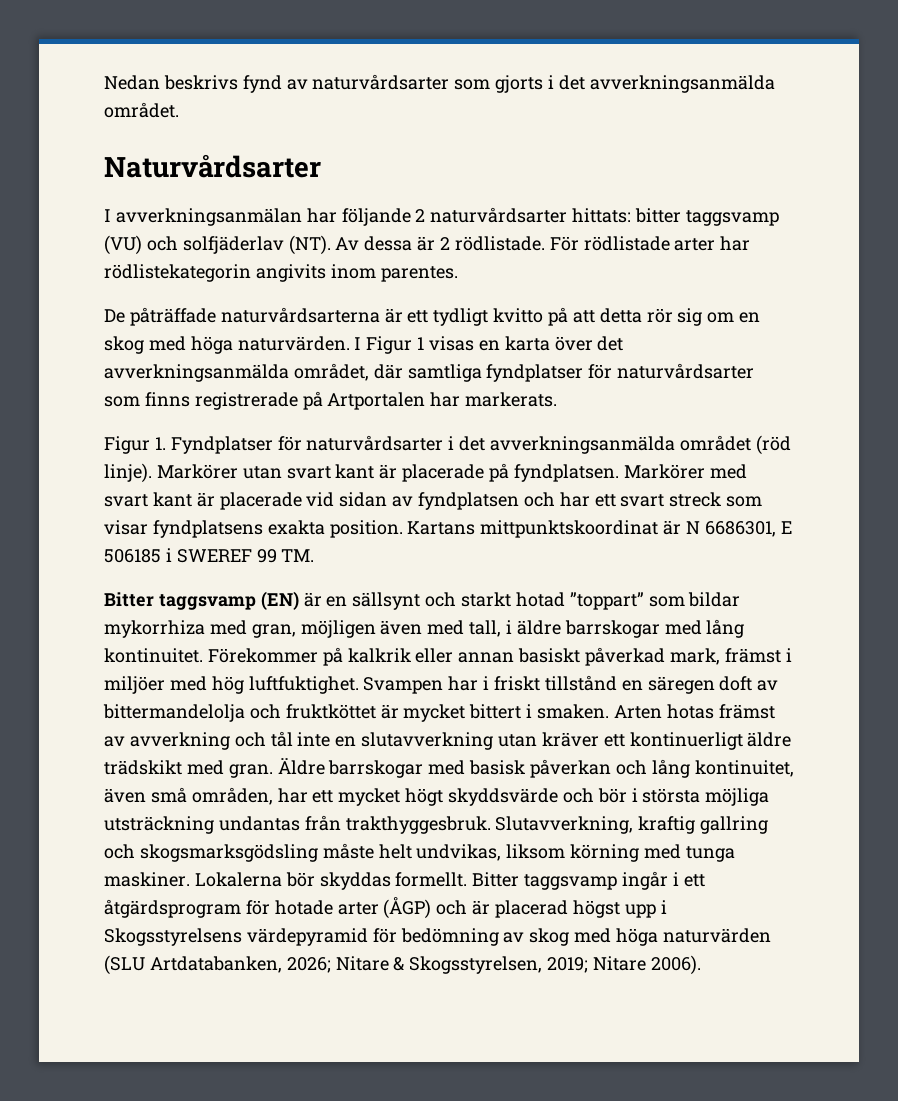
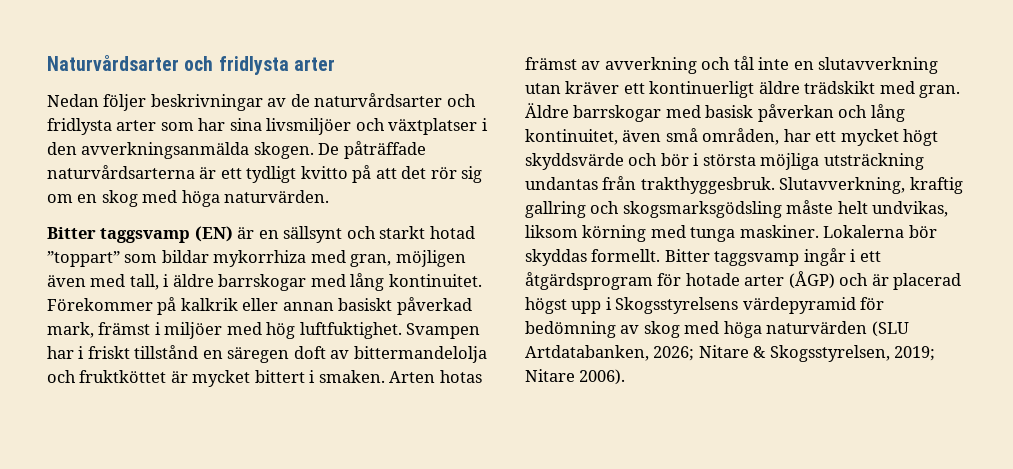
[104,74,775,93] [104,102,179,118] [104,154,321,178] [104,207,779,226] [104,235,751,255] [104,264,458,282] Nedan beskrivs fynd av naturvårdsarter som gjorts i det avverkningsanmälda området. // Naturvårdsarter // I avverkningsanmälan har följande 2 naturvårdsarter hittats: bitter taggsvamp (VU) och solfjäderlav (NT). Av dessa är 2 rödlistade. För rödlistade arter har rödlistekategorin angivits inom parentes. // -> [47,55,335,75] [47,93,476,111] [47,118,488,135] [47,142,314,159] Naturvårdsarter och fridlysta arter // Nedan följer beskrivningar av de naturvårdsarter och fridlysta arter som har sina livsmiljöer och växtplatser i den avverkningsanmälda skogen.
[599,308,642,323] detta -> [401,166,427,179] det
[354,336,624,354] [104,363,755,382] [104,391,558,410] [104,435,791,455] [104,463,747,483] [104,492,763,510] [104,520,792,538] [104,548,315,563] I Figur 1 visas en karta över det avverkningsanmälda området, där samtliga fyndplatser för naturvårdsarter som finns registrerade på Artportalen har markerats. // Figur 1. Fyndplatser för naturvårdsarter i det avverkningsanmälda området (röd linje). Markörer utan svart kant är placerade på fyndplatsen. Markörer med svart kant är placerade vid sidan av fyndplatsen och har ett svart streck som visar fyndplatsens exakta position. Kartans mittpunktskoordinat är N 6686301, E 506185 i SWEREF 99 TM. -> (330, 196) none

